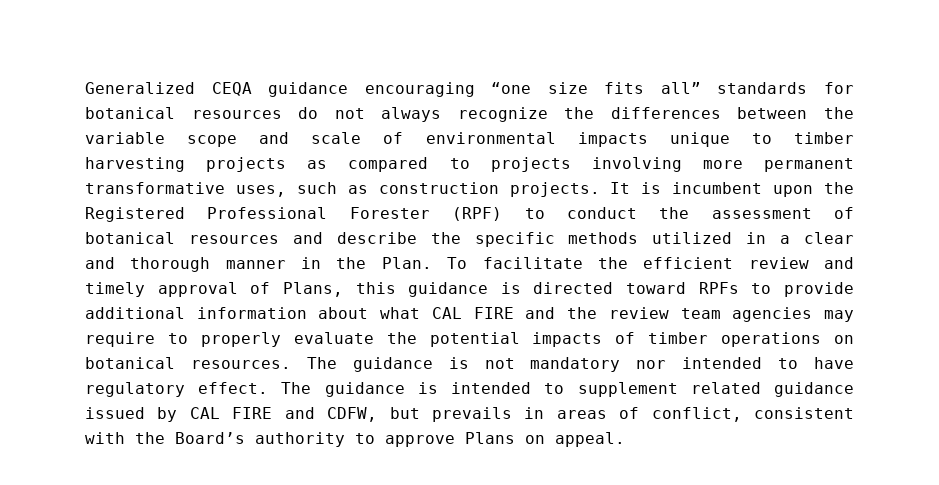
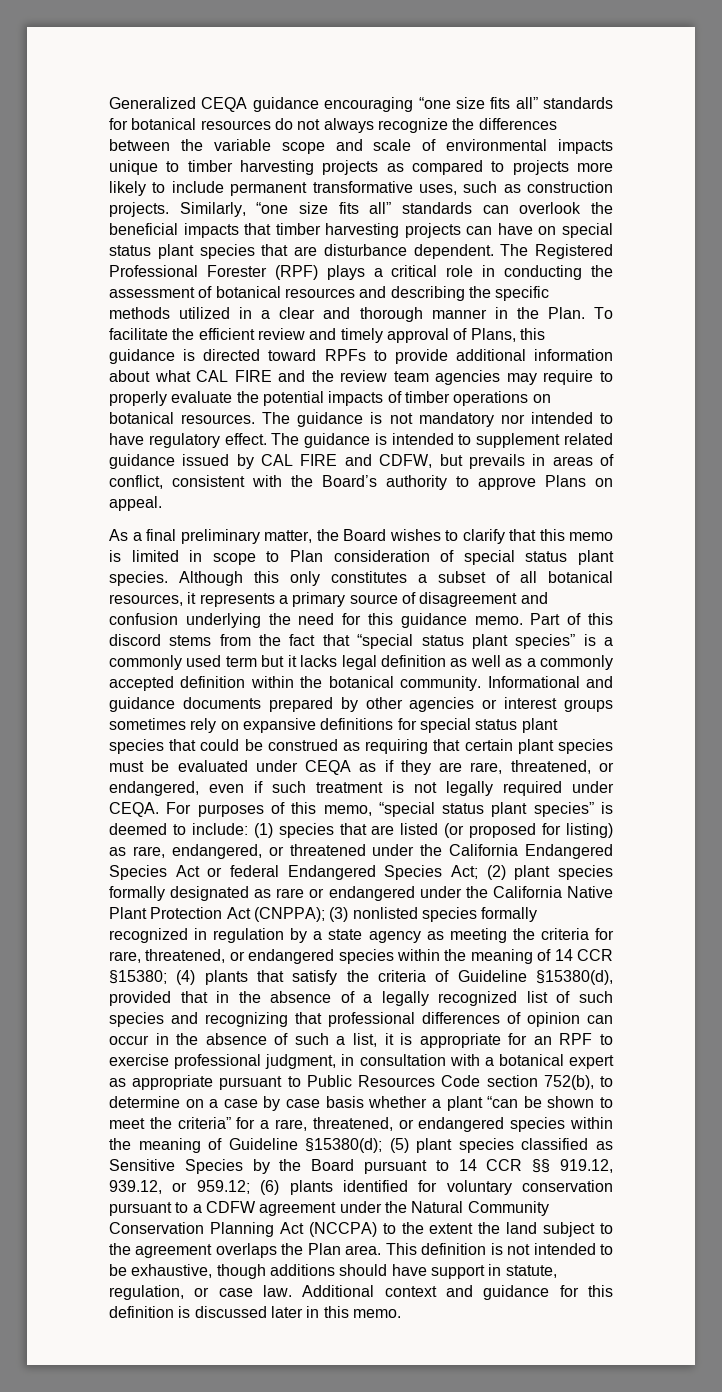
[591,157,743,172] involving more -> [577,162,613,172] [109,181,224,196] more likely to include
[610,182,854,197] [85,207,637,222] It is incumbent upon the Registered Professional Forester (RPF) to conduct -> [179,202,613,217] [109,223,613,238] [109,244,613,259] [109,265,583,280] Similarly, “one size fits all” standards can overlook the beneficial impacts that timber harvesting projects can have on special status plant species that are disturbance dependent. The Registered Professional Forester (RPF) plays a critical role in conducting
[336,232,417,244] describe -> [390,286,465,301] describing
(625, 439) none -> [109,529,613,544] [109,550,614,565] [109,571,613,586] [109,592,548,607] [109,613,614,628] [109,634,614,649] [109,655,614,670] [109,676,614,691] [109,697,613,712] [109,718,558,733] [109,739,613,754] [109,760,614,775] [109,781,614,796] [109,802,614,817] [109,823,614,838] [109,844,613,859] [109,865,613,880] [109,886,613,901] [109,907,538,922] [109,928,614,943] [109,949,613,964] [109,970,613,985] [109,991,614,1006] [109,1012,613,1027] [109,1033,613,1048] [109,1054,614,1069] [109,1075,613,1090] [109,1096,614,1111] [109,1117,614,1132] [109,1138,613,1153] [109,1159,614,1174] [109,1180,613,1195] [109,1201,549,1216] [109,1222,613,1237] [109,1243,613,1258] [109,1264,557,1279] [109,1285,613,1300] [109,1306,401,1318] // As a final preliminary matter, the Board wishes to clarify that this memo is limited in scope to Plan consideration of special status plant species. Although this only constitutes a subset of all botanical resources, it represents a primary source of disagreement and confusion underlying the need for this guidance memo. Part of this discord stems from the fact that “special status plant species” is a commonly used term but it lacks legal definition as well as a commonly accepted definition within the botanical community. Informational and guidance documents prepared by other agencies or interest groups sometimes rely on expansive definitions for special status plant species that could be construed as requiring that certain plant species must be evaluated under CEQA as if they are rare, threatened, or endangered, even if such treatment is not legally required under CEQA. For purposes of this memo, “special status plant species” is deemed to include: (1) species that are listed (or proposed for listing) as rare, endangered, or threatened under the California Endangered Species Act or federal Endangered Species Act; (2) plant species formally designated as rare or endangered under the California Native Plant Protection Act (CNPPA); (3) nonlisted species formally recognized in regulation by a state agency as meeting the criteria for rare, threatened, or endangered species within the meaning of 14 CCR §15380; (4) plants that satisfy the criteria of Guideline §15380(d), provided that in the absence of a legally recognized list of such species and recognizing that professional differences of opinion can occur in the absence of such a list, it is appropriate for an RPF to exercise professional judgment, in consultation with a botanical expert as appropriate pursuant to Public Resources Code section 752(b), to determine on a case by case basis whether a plant “can be shown to meet the criteria” for a rare, threatened, or endangered species within the meaning of Guideline §15380(d); (5) plant species classified as Sensitive Species by the Board pursuant to 14 CCR §§ 919.12, 939.12, or 959.12; (6) plants identified for voluntary conservation pursuant to a CDFW agreement under the Natural Community Conservation Planning Act (NCCPA) to the extent the land subject to the agreement overlaps the Plan area. This definition is not intended to be exhaustive, though additions should have support in statute, regulation, or case law. Additional context and guidance for this definition is discussed later in this memo.

